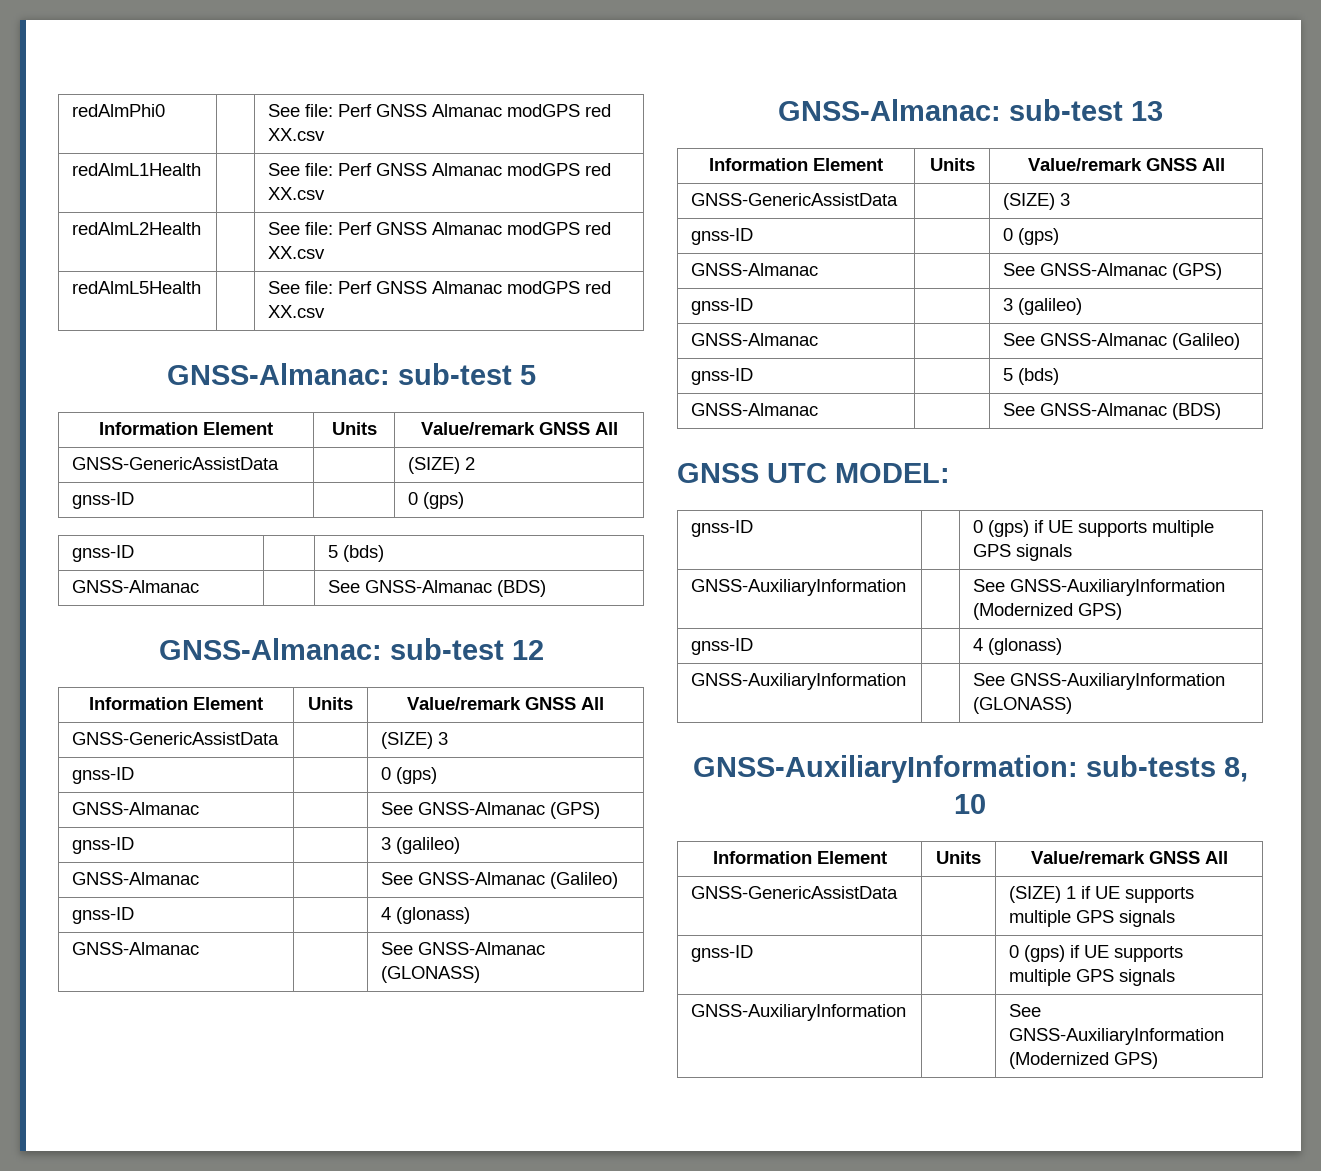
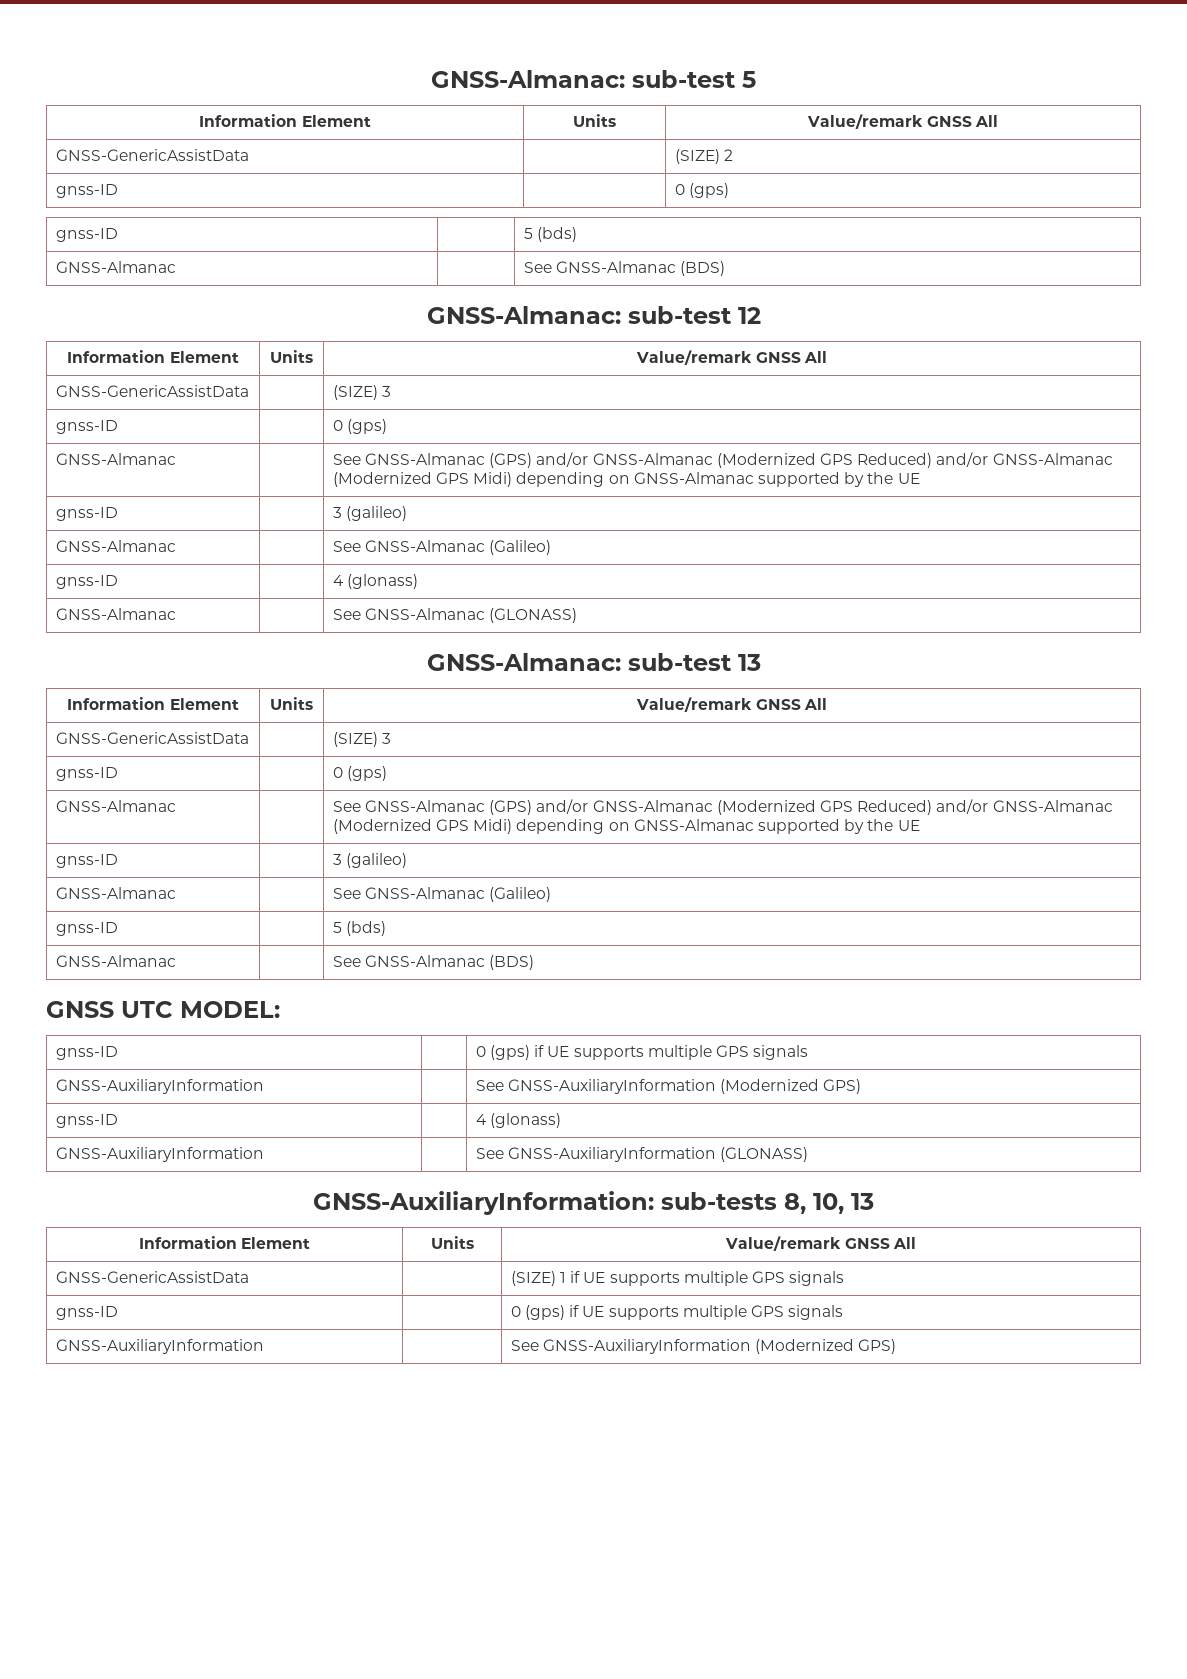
[72,104,166,117] [268,104,612,117] [268,128,326,141] [72,163,202,176] [268,163,612,176] [268,187,326,200] [72,222,202,235] [268,222,612,235] [268,246,326,259] [72,281,202,294] [268,281,612,294] [268,305,326,318] redAlmPhi0 | | See file: Perf GNSS Almanac modGPS red XX.csv // redAlmL1Health | | See file: Perf GNSS Almanac modGPS red XX.csv // redAlmL2Health | | See file: Perf GNSS Almanac modGPS red XX.csv // redAlmL5Health | | See file: Perf GNSS Almanac modGPS red XX.csv // -> (431, 79) none
(601, 810) none -> [536,452,1113,468] [332,472,920,487] and/or GNSS-Almanac (Modernized GPS Reduced) and/or GNSS-Almanac (Modernized GPS Midi) depending on GNSS-Almanac supported by the UE
(1223, 271) none -> [536,799,1113,815] [332,819,920,834] and/or GNSS-Almanac (Modernized GPS Reduced) and/or GNSS-Almanac (Modernized GPS Midi) depending on GNSS-Almanac supported by the UE
[954,794,986,814] 10 -> [813,1193,874,1214] 10, 13

